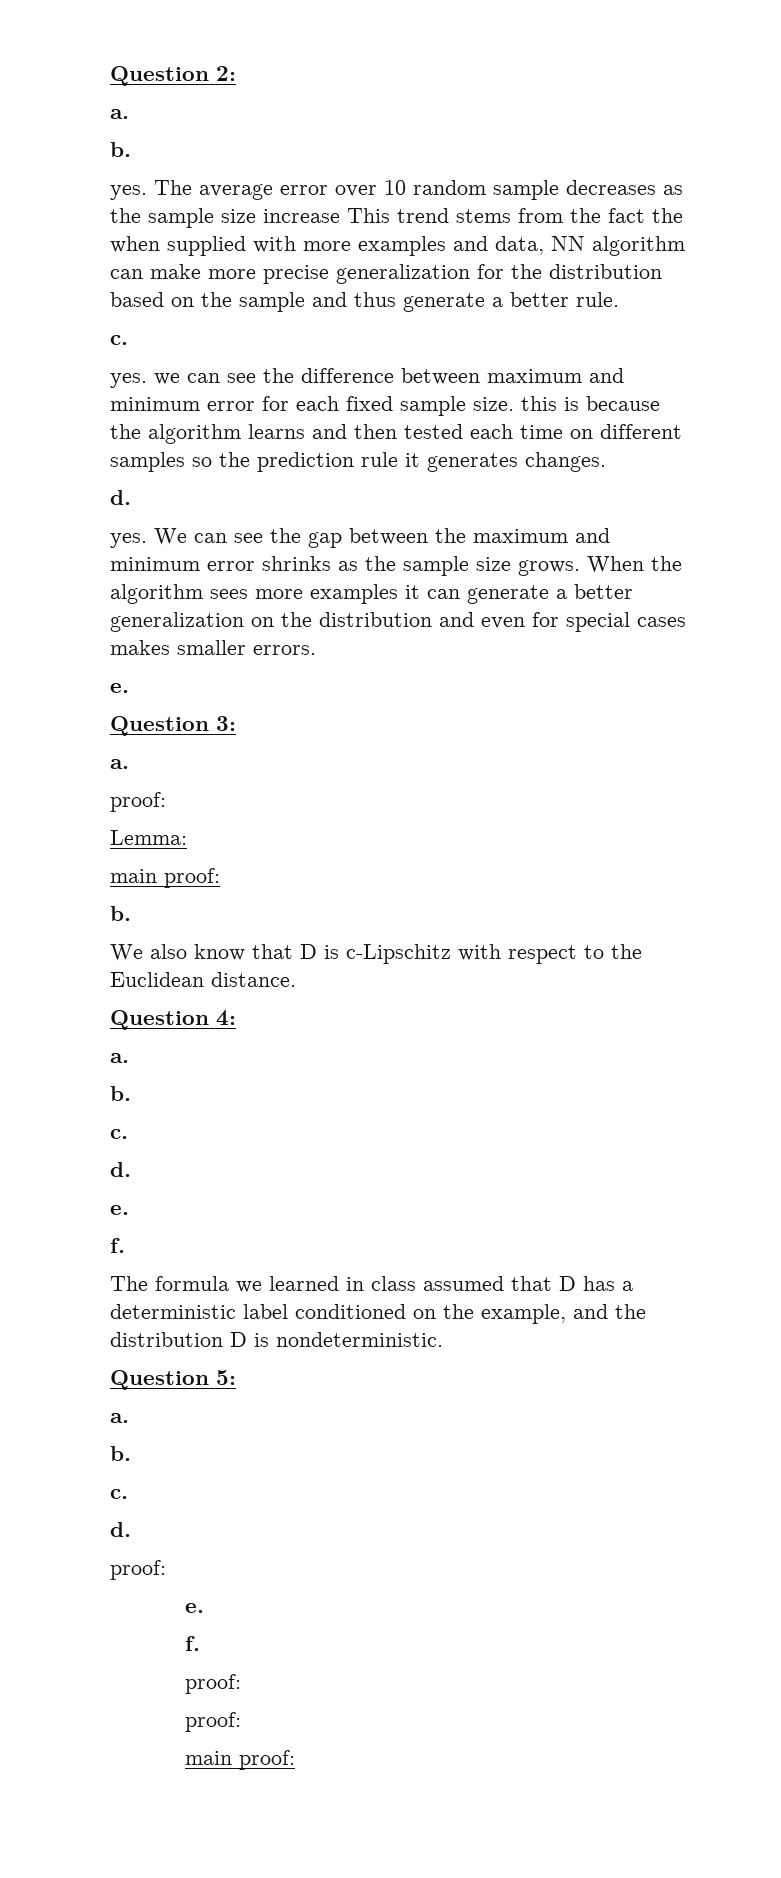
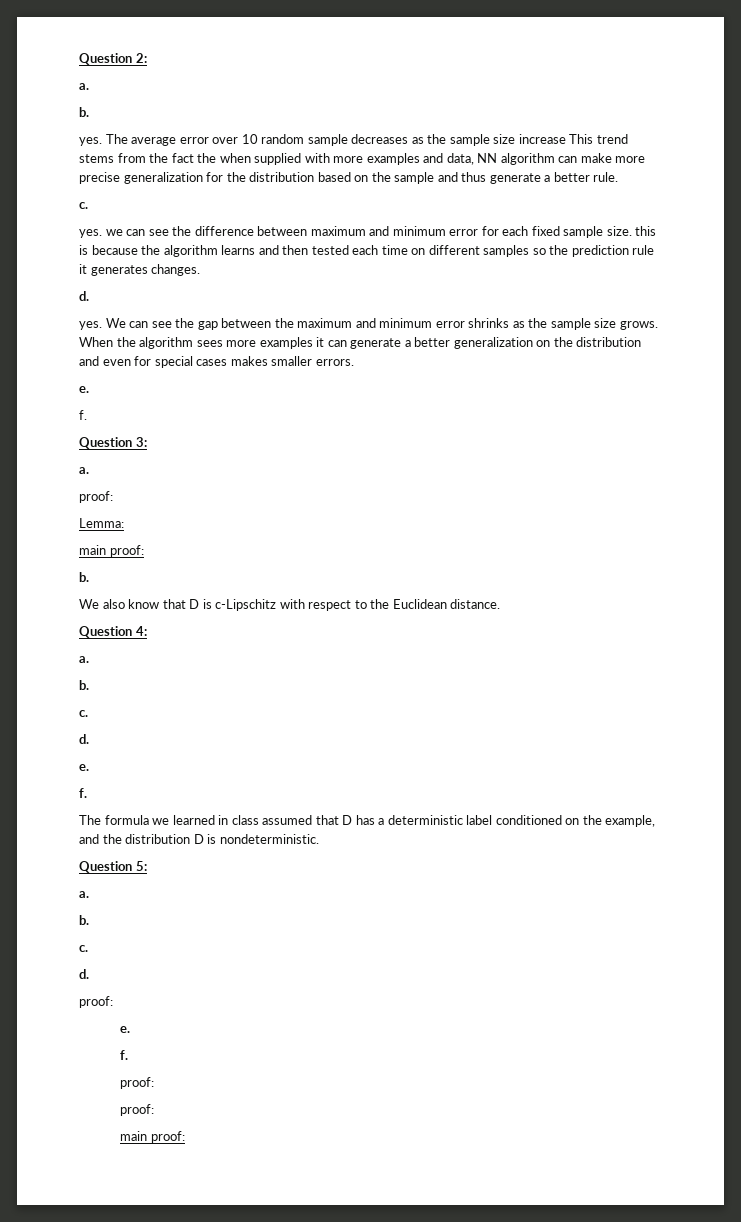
(129, 688) none -> [79,410,87,420] // f.

